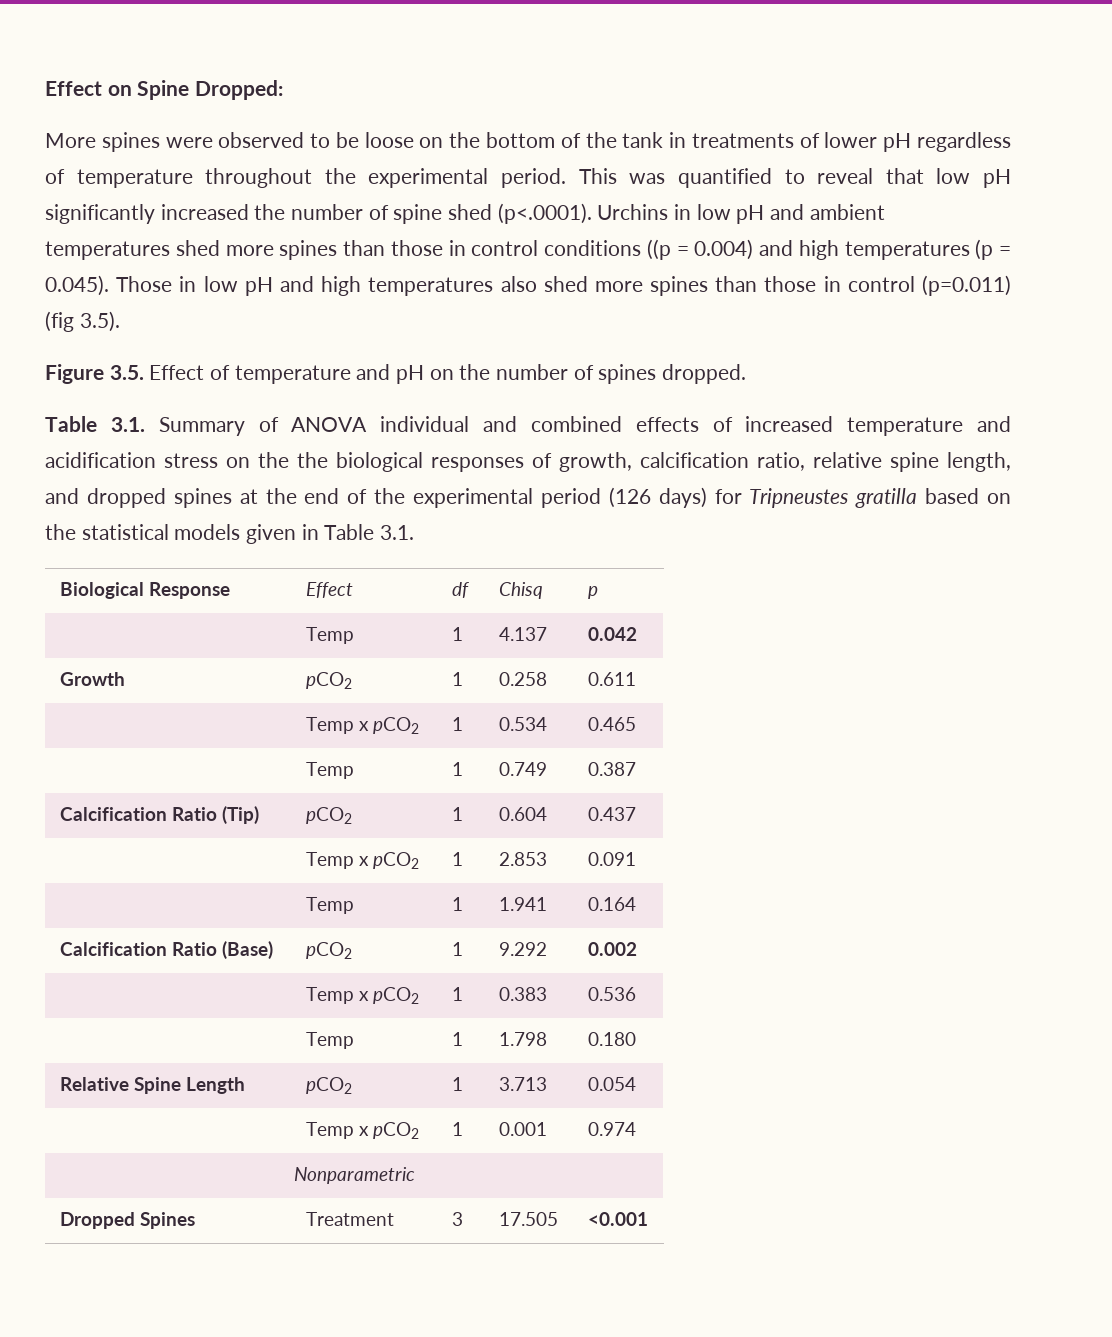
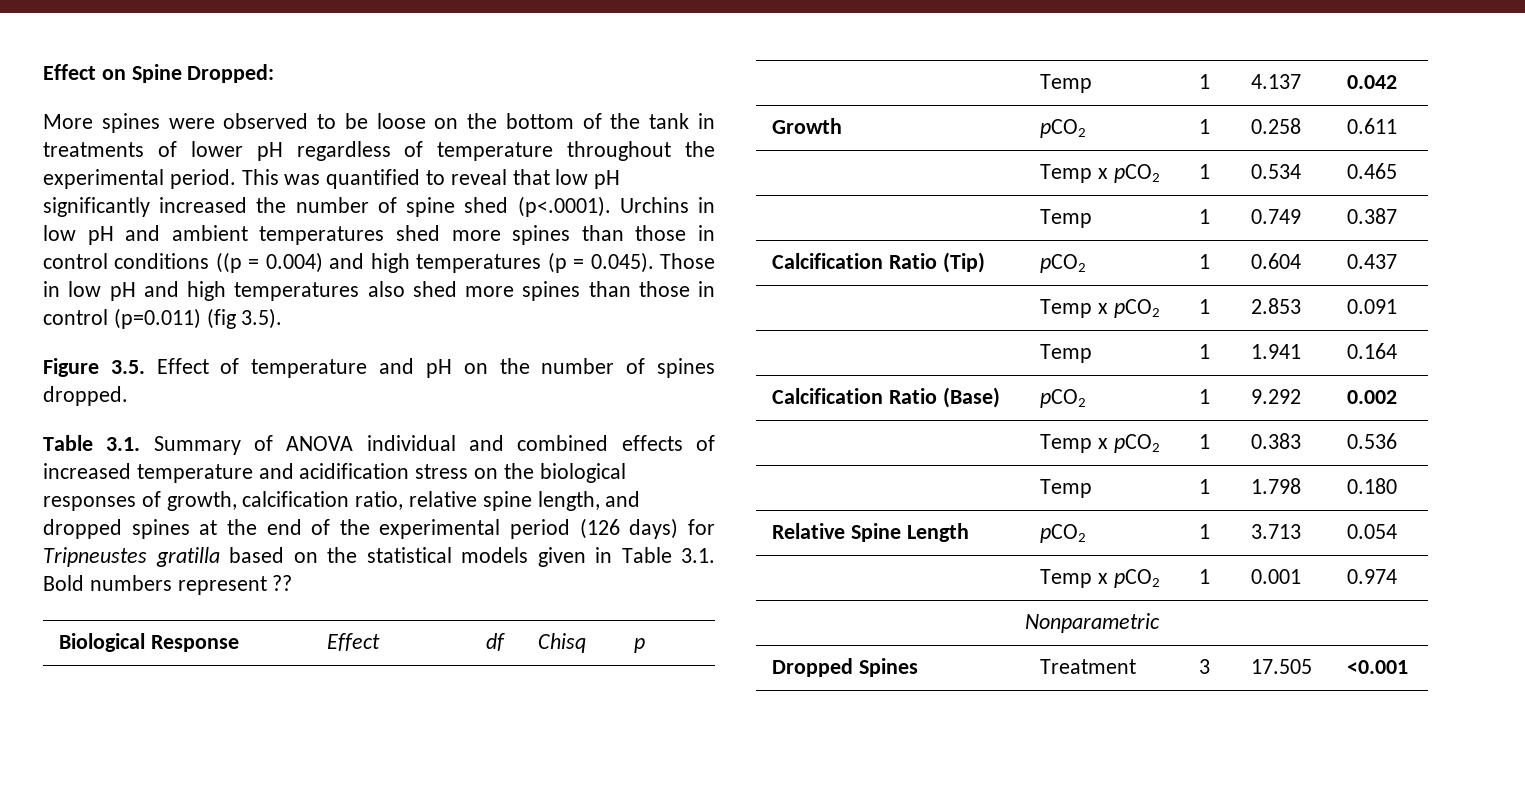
[297,452,328,468] the -> (534, 471) none
(415, 532) none -> [43,575,293,595] Bold numbers represent ??

